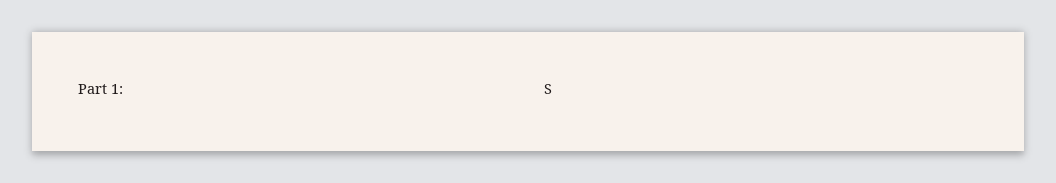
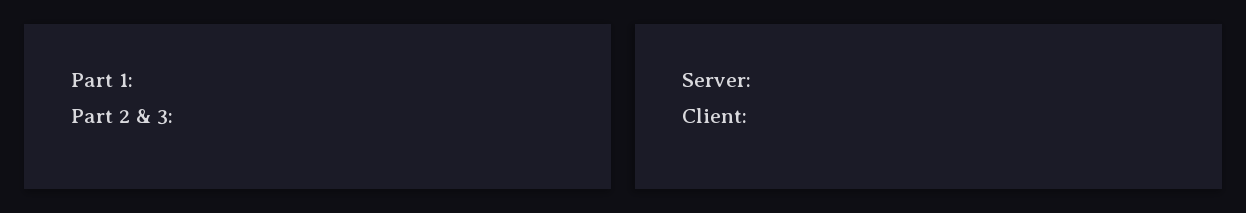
[544,84,552,94] S -> [71,109,174,125] [682,73,751,87] [682,108,747,123] Part 2 & 3: // Server: // Client:

